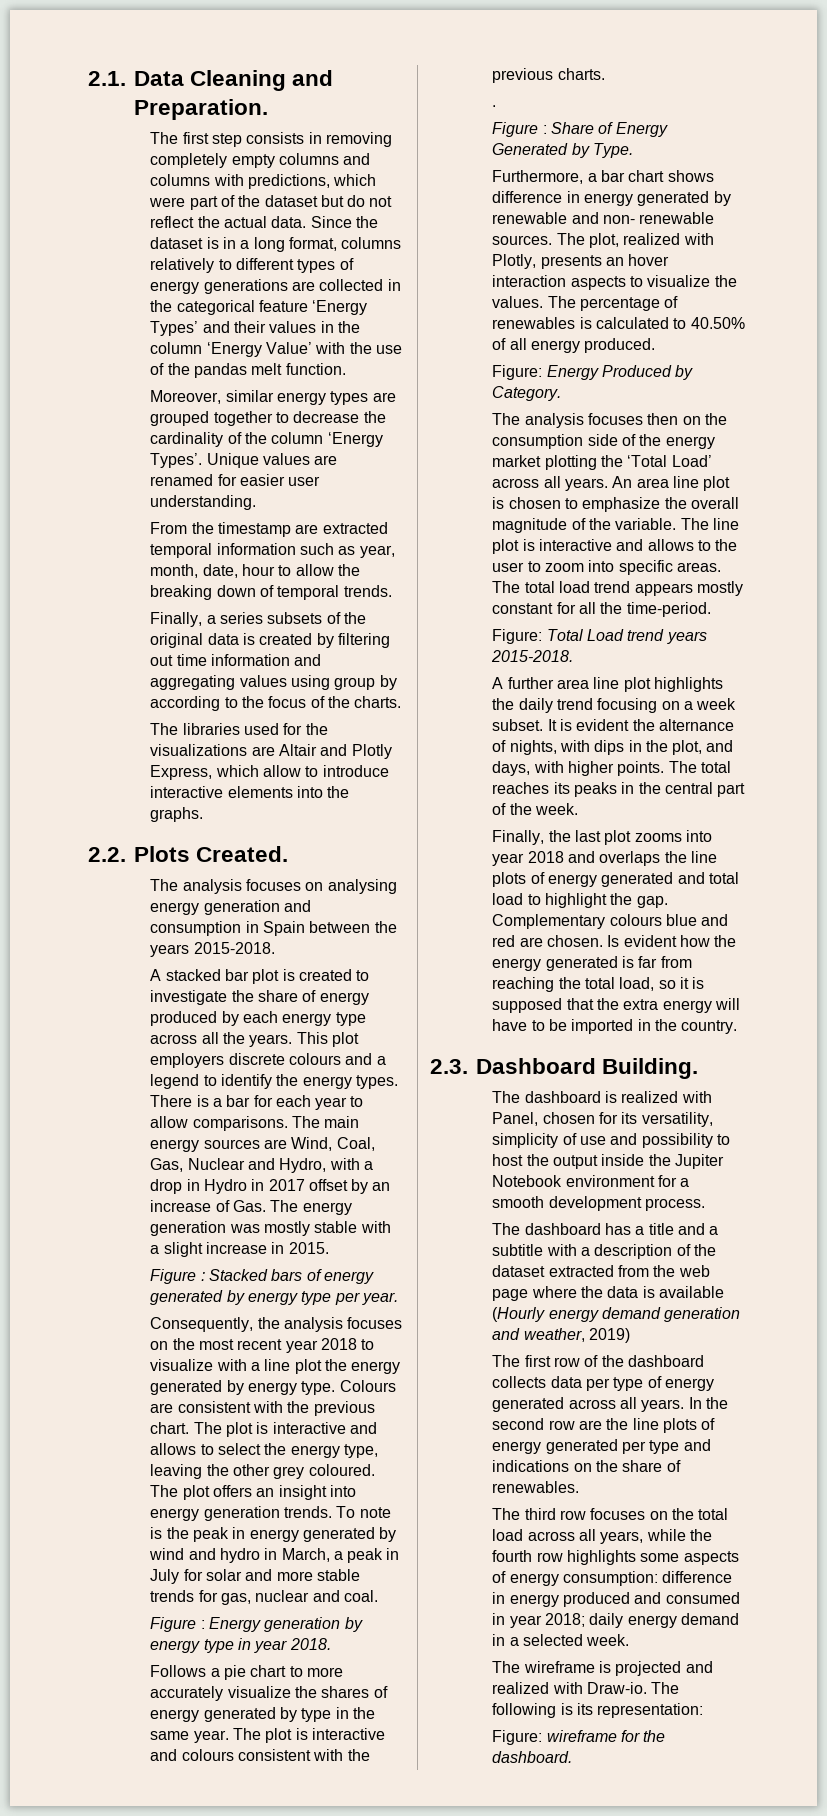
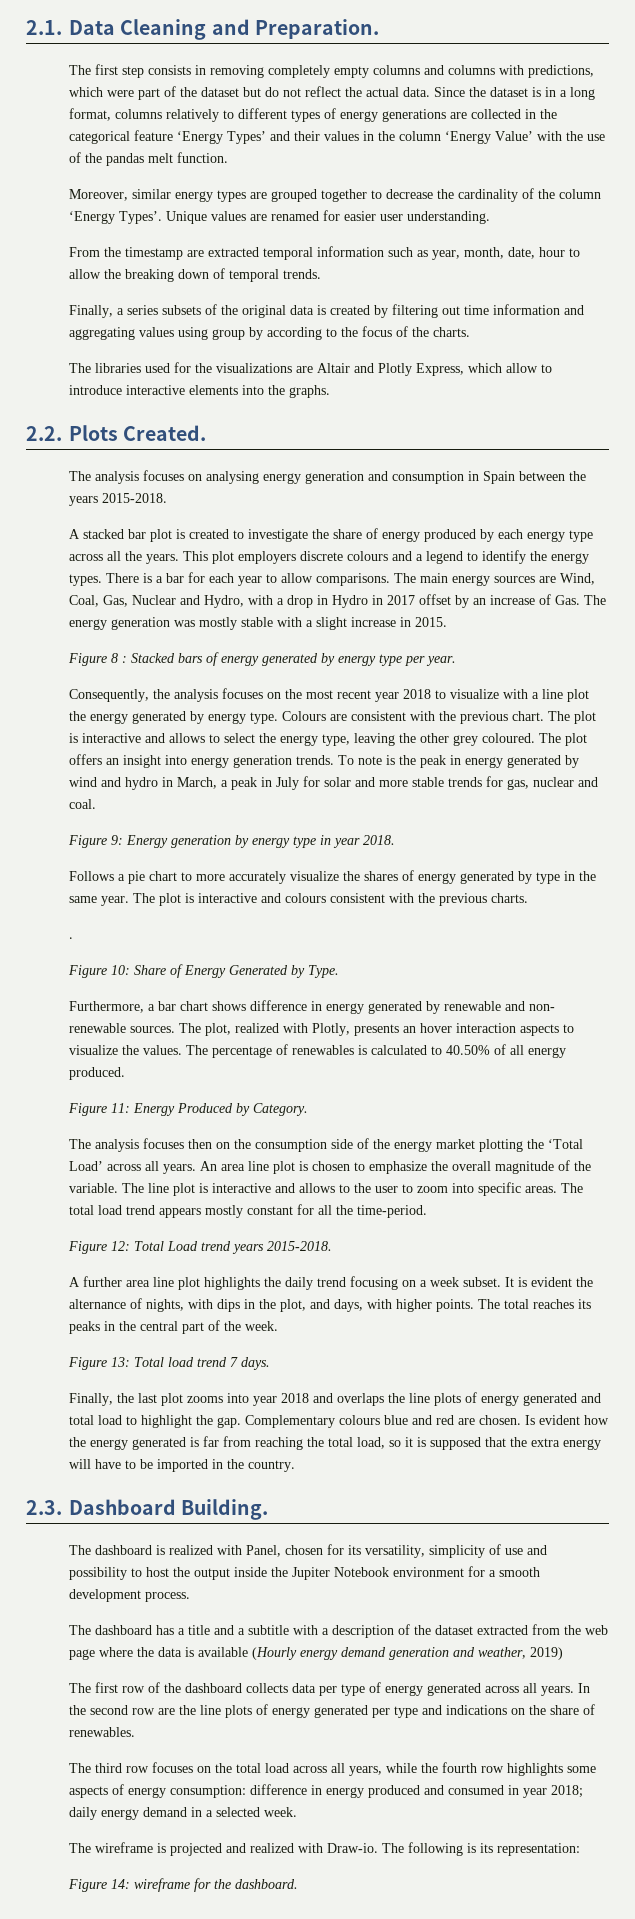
(197, 1276) none -> [111,653,119,663] 8
[200,1620,205,1629] : -> [111,835,124,845] 9:
[542,125,547,134] : -> [111,965,131,975] 10:
[492,365,543,380] Figure: -> [68,1103,131,1116] Figure 11:
[492,629,543,644] Figure: -> [68,1241,131,1254] Figure 12:
(578, 809) none -> [68,1357,271,1370] // Figure 13: Total load trend 7 days.
[492,1730,543,1745] Figure: -> [68,1879,131,1892] Figure 14:

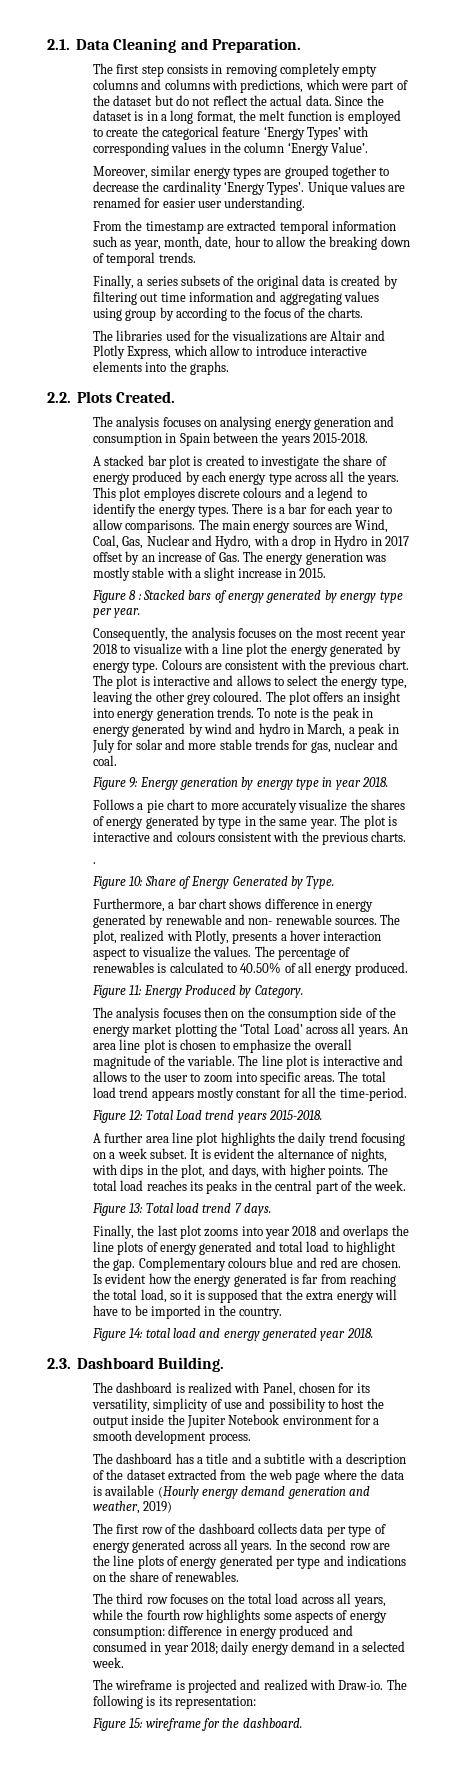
[115,108,537,122] columns relatively to different types of energy generations are collected in -> [239,110,401,124] [92,128,139,137] the melt function is employed to create
[270,131,321,141] and their -> [343,126,369,137] [92,142,169,156] with corresponding
[495,131,606,141] [69,152,229,166] Value’ with the use of the pandas melt function. -> [331,142,369,153] Value’.
[522,188,602,199] of the column -> (222, 188) none
[238,551,297,564] employers -> [143,487,195,501] employes
[403,1026,417,1033] an -> [280,934,287,941] a
[520,1024,560,1036] aspects -> [92,948,127,960] aspect
(530, 1304) none -> [120,1180,144,1191] load
(296, 1466) none -> [91,1328,373,1341] // Figure 14: total load and energy generated year 2018.
[111,1879,131,1889] 14: -> [129,1718,144,1728] 15:

